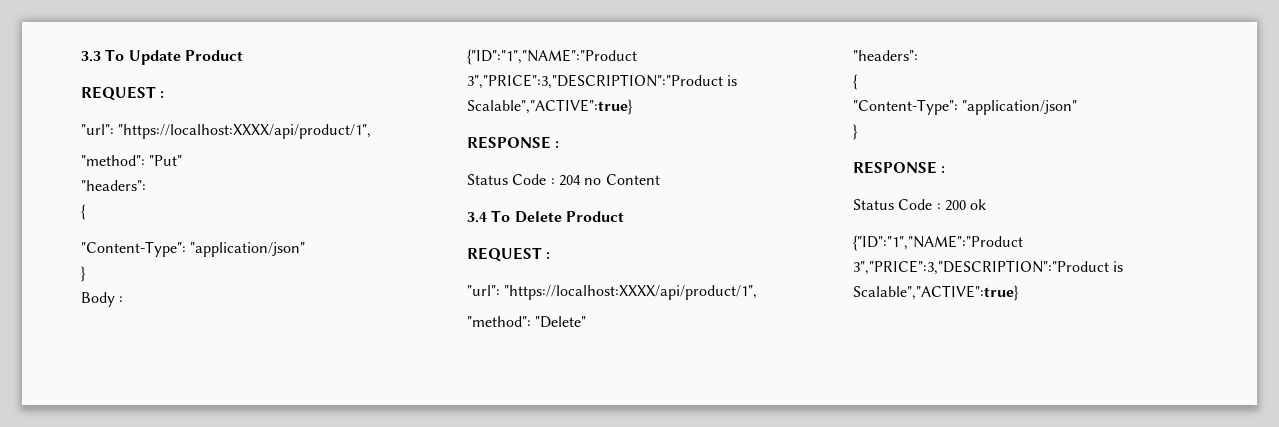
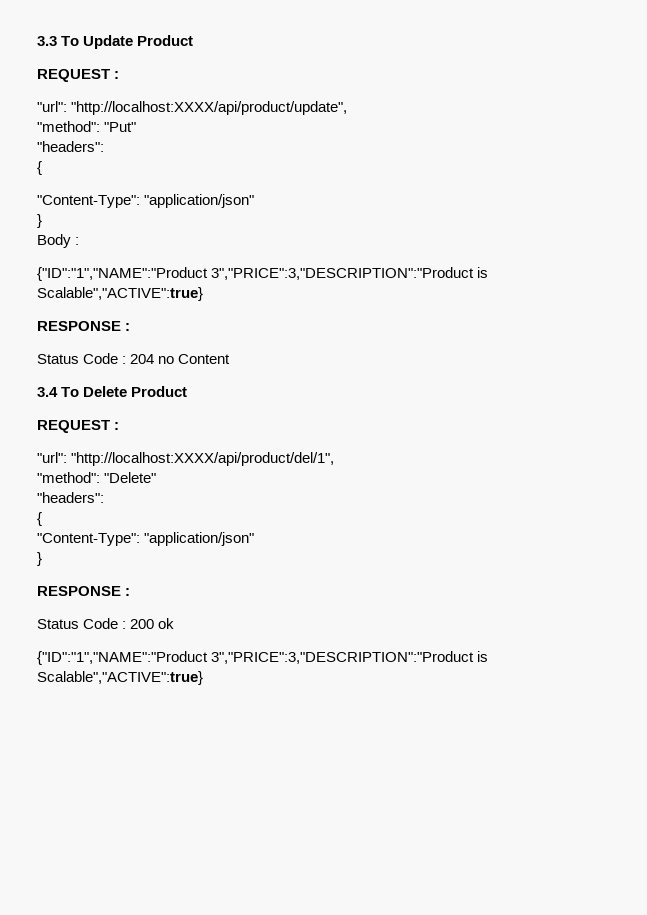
[118,124,372,139] "https://localhost:XXXX/api/product/1", -> [71,101,348,115] "http://localhost:XXXX/api/product/update",
[504,285,758,300] "https://localhost:XXXX/api/product/1", -> [71,452,335,466] "http://localhost:XXXX/api/product/del/1",

